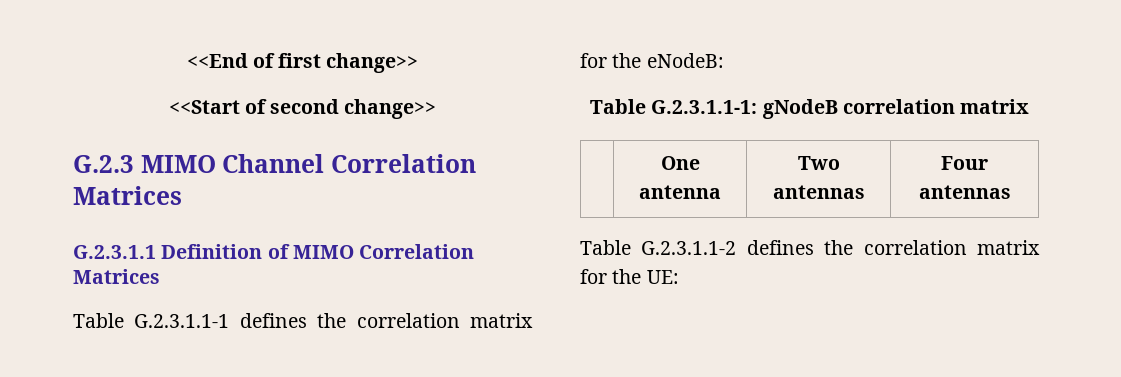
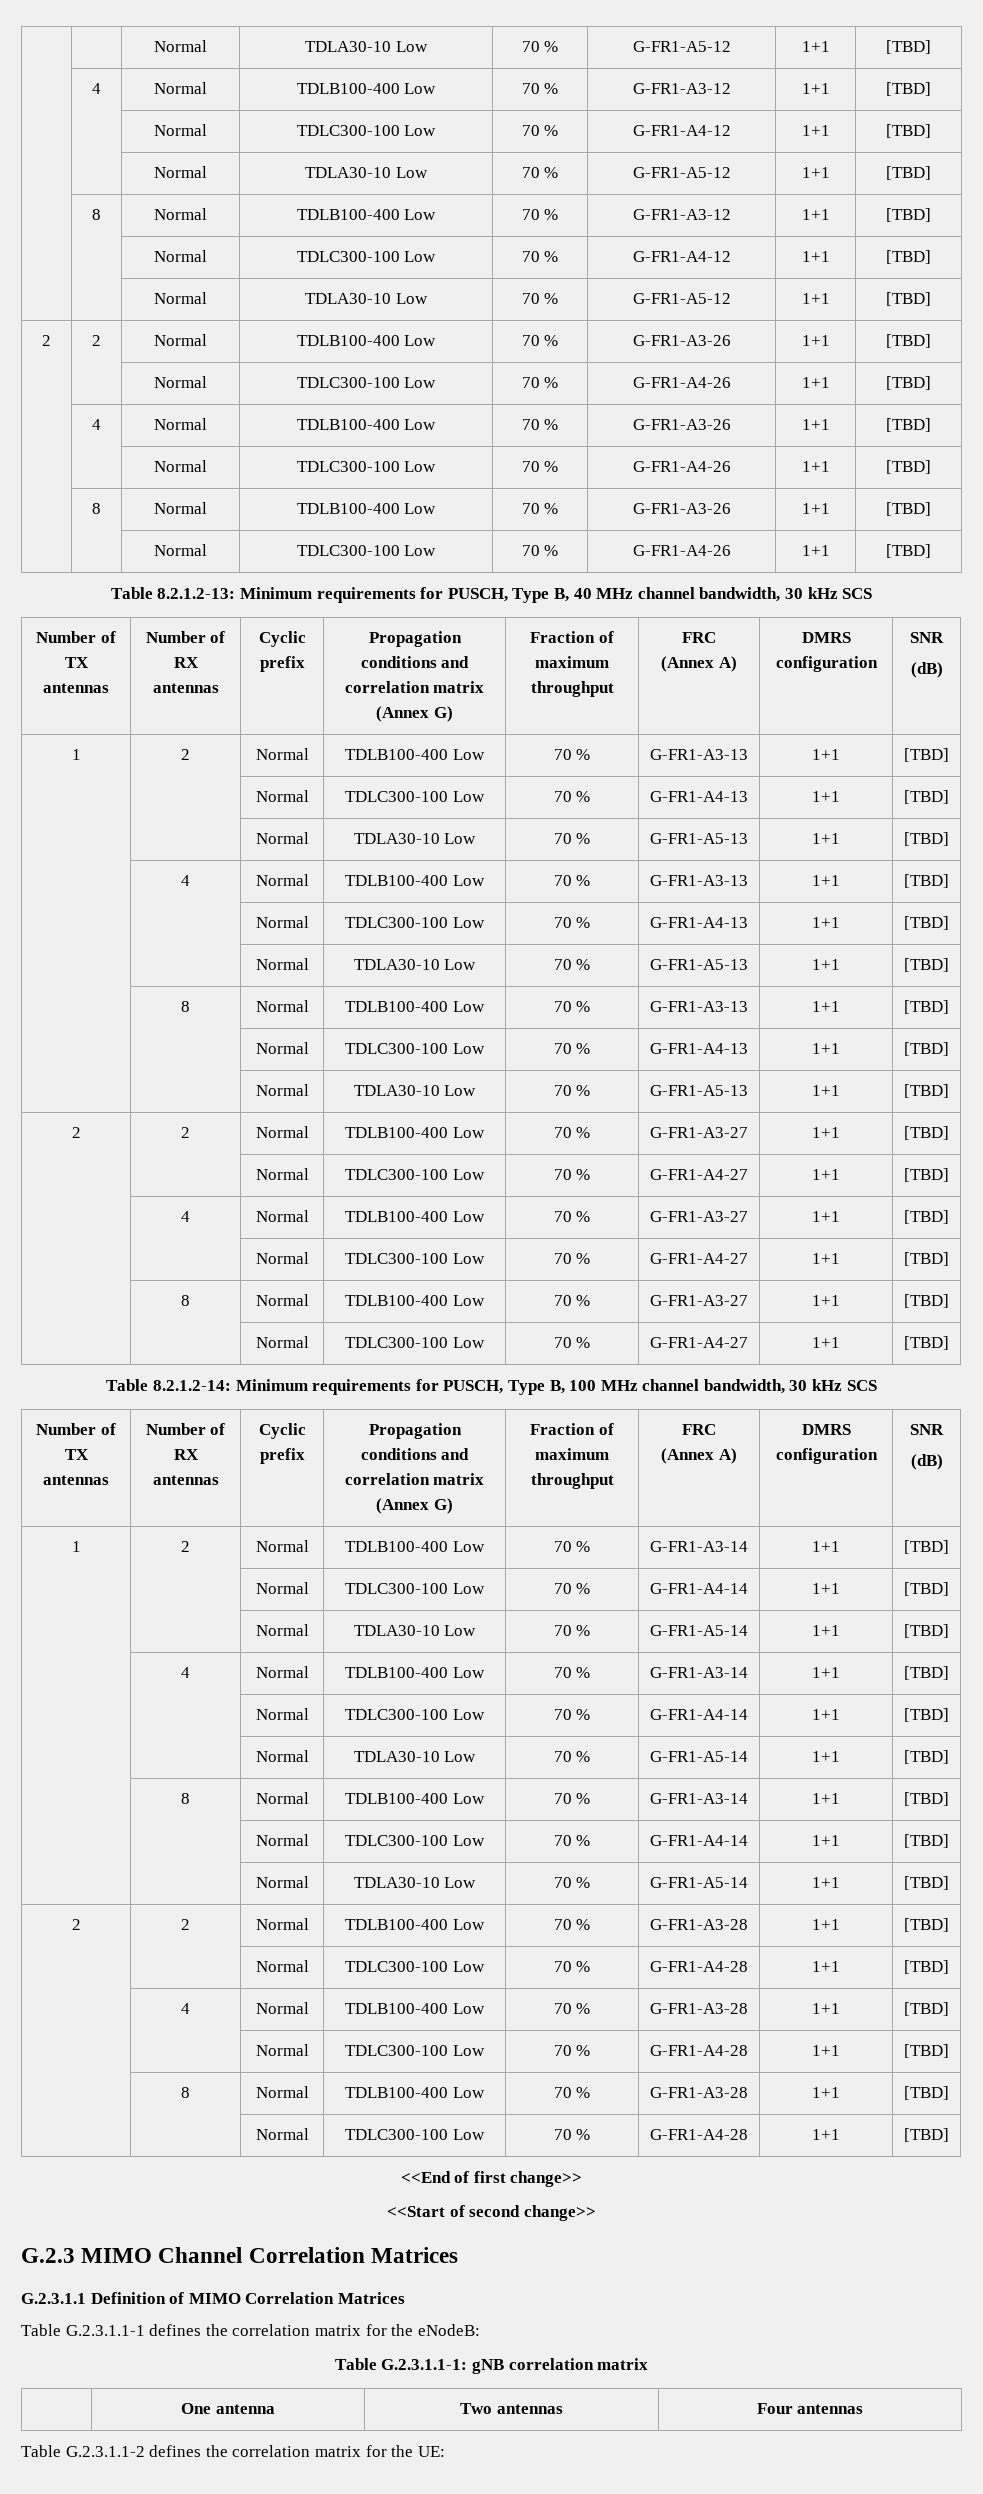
(186, 60) none -> [154,40,207,52] [305,41,428,52] [521,41,559,52] [632,41,731,52] [801,41,830,52] [886,40,931,54] [92,83,101,94] [154,82,207,94] [296,83,437,94] [521,83,559,94] [632,83,731,94] [801,83,830,94] [886,82,931,96] [154,124,207,136] [296,125,437,136] [521,125,559,136] [632,125,731,136] [801,125,830,136] [886,124,931,138] [154,166,207,178] [305,167,428,178] [521,167,559,178] [632,167,731,178] [801,167,830,178] [886,166,931,180] [92,209,101,220] [154,208,207,220] [296,209,437,220] [521,209,559,220] [632,209,731,220] [801,209,830,220] [886,208,931,222] [154,250,207,262] [296,251,437,262] [521,251,559,262] [632,251,731,262] [801,251,830,262] [886,250,931,264] [154,292,207,304] [305,293,428,304] [521,293,559,304] [632,293,731,304] [801,293,830,304] [886,292,931,306] [42,335,51,346] [92,335,101,346] [154,334,207,346] [296,335,437,346] [521,335,559,346] [632,335,731,346] [801,335,830,346] [886,334,931,348] [154,376,207,388] [296,377,437,388] [521,377,559,388] [632,377,731,388] [801,377,830,388] [886,376,931,390] [92,419,101,430] [154,418,207,430] [296,419,437,430] [521,419,559,430] [632,419,731,430] [801,419,830,430] [886,418,931,432] [154,460,207,472] [296,461,437,472] [521,461,559,472] [632,461,731,472] [801,461,830,472] [886,460,931,474] [92,503,101,514] [154,502,207,514] [296,503,437,514] [521,503,559,514] [632,503,731,514] [801,503,830,514] [886,502,931,516] [154,544,207,556] [296,545,437,556] [521,545,559,556] [632,545,731,556] [801,545,830,556] [886,544,931,558] [110,587,873,603] [36,631,116,643] [64,657,89,668] [43,683,109,693] [145,631,226,643] [173,657,199,668] [152,683,219,693] [258,631,306,647] [259,656,305,672] [368,631,462,647] [360,656,470,668] [344,681,485,693] [376,706,453,722] [530,631,614,643] [535,656,609,668] [530,681,614,697] [682,632,716,643] [661,656,737,672] [801,632,851,643] [775,656,878,672] [910,632,944,643] [910,662,943,678] [71,749,81,760] [181,749,190,760] [255,748,309,760] [345,749,485,760] [553,749,591,760] [650,749,748,760] [812,749,840,760] [904,748,949,762] [255,790,309,802] [345,791,485,802] [553,791,591,802] [650,791,748,802] [812,791,840,802] [904,790,949,804] [255,832,309,844] [353,833,477,844] [553,833,591,844] [650,833,748,844] [812,833,840,844] [904,832,949,846] [181,875,190,886] [255,874,309,886] [345,875,485,886] [553,875,591,886] [650,875,748,886] [812,875,840,886] [904,874,949,888] [255,916,309,928] [345,917,485,928] [553,917,591,928] [650,917,748,928] [812,917,840,928] [904,916,949,930] [255,958,309,970] [353,959,477,970] [553,959,591,970] [650,959,748,970] [812,959,840,970] [904,958,949,972] [181,1001,190,1012] [255,1000,309,1012] [345,1001,485,1012] [553,1001,591,1012] [650,1001,748,1012] [812,1001,840,1012] [904,1000,949,1014] [255,1042,309,1054] [345,1043,485,1054] [553,1043,591,1054] [650,1043,748,1054] [812,1043,840,1054] [904,1042,949,1056] [255,1084,309,1096] [353,1085,477,1096] [553,1085,591,1096] [650,1085,748,1096] [812,1085,840,1096] [904,1084,949,1098] [71,1127,81,1138] [181,1127,190,1138] [255,1126,309,1138] [345,1127,485,1138] [553,1127,591,1138] [650,1127,748,1138] [812,1127,840,1138] [904,1126,949,1140] [255,1168,309,1180] [345,1169,485,1180] [553,1169,591,1180] [650,1169,748,1180] [812,1169,840,1180] [904,1168,949,1182] [181,1211,190,1222] [255,1210,309,1222] [345,1211,485,1222] [553,1211,591,1222] [650,1211,748,1222] [812,1211,840,1222] [904,1210,949,1224] [255,1252,309,1264] [345,1253,485,1264] [553,1253,591,1264] [650,1253,748,1264] [812,1253,840,1264] [904,1252,949,1266] [181,1295,190,1306] [255,1294,309,1306] [345,1295,485,1306] [553,1295,591,1306] [650,1295,748,1306] [812,1295,840,1306] [904,1294,949,1308] [255,1336,309,1348] [345,1337,485,1348] [553,1337,591,1348] [650,1337,748,1348] [812,1337,840,1348] [904,1336,949,1350] [106,1379,877,1395] [36,1423,116,1435] [64,1449,89,1460] [43,1475,109,1485] [145,1423,226,1435] [173,1449,199,1460] [152,1475,219,1485] [258,1423,306,1439] [259,1448,305,1464] [368,1423,462,1439] [360,1448,470,1460] [344,1473,485,1485] [376,1498,453,1514] [530,1423,614,1435] [535,1448,609,1460] [530,1473,614,1489] [682,1424,716,1435] [661,1448,737,1464] [801,1424,851,1435] [775,1448,878,1464] [910,1424,944,1435] [910,1454,943,1470] [71,1541,81,1552] [181,1541,190,1552] [255,1540,309,1552] [345,1541,485,1552] [553,1541,591,1552] [650,1541,748,1552] [812,1541,840,1552] [904,1540,949,1554] [255,1582,309,1594] [345,1583,485,1594] [553,1583,591,1594] [650,1583,748,1594] [812,1583,840,1594] [904,1582,949,1596] [255,1624,309,1636] [353,1625,477,1636] [553,1625,591,1636] [650,1625,748,1636] [812,1625,840,1636] [904,1624,949,1638] [181,1667,190,1678] [255,1666,309,1678] [345,1667,485,1678] [553,1667,591,1678] [650,1667,748,1678] [812,1667,840,1678] [904,1666,949,1680] [255,1708,309,1720] [345,1709,485,1720] [553,1709,591,1720] [650,1709,748,1720] [812,1709,840,1720] [904,1708,949,1722] [255,1750,309,1762] [353,1751,477,1762] [553,1751,591,1762] [650,1751,748,1762] [812,1751,840,1762] [904,1750,949,1764] [181,1793,190,1804] [255,1792,309,1804] [345,1793,485,1804] [553,1793,591,1804] [650,1793,748,1804] [812,1793,840,1804] [904,1792,949,1806] [255,1834,309,1846] [345,1835,485,1846] [553,1835,591,1846] [650,1835,748,1846] [812,1835,840,1846] [904,1834,949,1848] [255,1876,309,1888] [353,1877,477,1888] [553,1877,591,1888] [650,1877,748,1888] [812,1877,840,1888] [904,1876,949,1890] [71,1919,81,1930] [181,1919,190,1930] [255,1918,309,1930] [345,1919,485,1930] [553,1919,591,1930] [650,1919,748,1930] [812,1919,840,1930] [904,1918,949,1932] [255,1960,309,1972] [345,1961,485,1972] [553,1961,591,1972] [650,1961,748,1972] [812,1961,840,1972] [904,1960,949,1974] [181,2003,190,2014] [255,2002,309,2014] [345,2003,485,2014] [553,2003,591,2014] [650,2003,748,2014] [812,2003,840,2014] [904,2002,949,2016] [255,2044,309,2056] [345,2045,485,2056] [553,2045,591,2056] [650,2045,748,2056] [812,2045,840,2056] [904,2044,949,2058] [181,2087,190,2098] [255,2086,309,2098] [345,2087,485,2098] [553,2087,591,2098] [650,2087,748,2098] [812,2087,840,2098] [904,2086,949,2100] [255,2128,309,2140] [345,2129,485,2140] [553,2129,591,2140] [650,2129,748,2140] [812,2129,840,2140] [904,2128,949,2142] | | Normal | TDLA30-10 Low | 70 % | G-FR1-A5-12 | 1+1 | [TBD] // | 4 | Normal | TDLB100-400 Low | 70 % | G-FR1-A3-12 | 1+1 | [TBD] // | | Normal | TDLC300-100 Low | 70 % | G-FR1-A4-12 | 1+1 | [TBD] // | | Normal | TDLA30-10 Low | 70 % | G-FR1-A5-12 | 1+1 | [TBD] // | 8 | Normal | TDLB100-400 Low | 70 % | G-FR1-A3-12 | 1+1 | [TBD] // | | Normal | TDLC300-100 Low | 70 % | G-FR1-A4-12 | 1+1 | [TBD] // | | Normal | TDLA30-10 Low | 70 % | G-FR1-A5-12 | 1+1 | [TBD] // 2 | 2 | Normal | TDLB100-400 Low | 70 % | G-FR1-A3-26 | 1+1 | [TBD] // | | Normal | TDLC300-100 Low | 70 % | G-FR1-A4-26 | 1+1 | [TBD] // | 4 | Normal | TDLB100-400 Low | 70 % | G-FR1-A3-26 | 1+1 | [TBD] // | | Normal | TDLC300-100 Low | 70 % | G-FR1-A4-26 | 1+1 | [TBD] // | 8 | Normal | TDLB100-400 Low | 70 % | G-FR1-A3-26 | 1+1 | [TBD] // | | Normal | TDLC300-100 Low | 70 % | G-FR1-A4-26 | 1+1 | [TBD] // Table 8.2.1.2-13: Minimum requirements for PUSCH, Type B, 40 MHz channel bandwidth, 30 kHz SCS // Number of TX antennas | Number of RX antennas | Cyclic prefix | Propagation conditions and correlation matrix (Annex G) | Fraction of maximum throughput | FRC // (Annex A) | DMRS configuration | SNR // (dB) // 1 | 2 | Normal | TDLB100-400 Low | 70 % | G-FR1-A3-13 | 1+1 | [TBD] // | | Normal | TDLC300-100 Low | 70 % | G-FR1-A4-13 | 1+1 | [TBD] // | | Normal | TDLA30-10 Low | 70 % | G-FR1-A5-13 | 1+1 | [TBD] // | 4 | Normal | TDLB100-400 Low | 70 % | G-FR1-A3-13 | 1+1 | [TBD] // | | Normal | TDLC300-100 Low | 70 % | G-FR1-A4-13 | 1+1 | [TBD] // | | Normal | TDLA30-10 Low | 70 % | G-FR1-A5-13 | 1+1 | [TBD] // | 8 | Normal | TDLB100-400 Low | 70 % | G-FR1-A3-13 | 1+1 | [TBD] // | | Normal | TDLC300-100 Low | 70 % | G-FR1-A4-13 | 1+1 | [TBD] // | | Normal | TDLA30-10 Low | 70 % | G-FR1-A5-13 | 1+1 | [TBD] // 2 | 2 | Normal | TDLB100-400 Low | 70 % | G-FR1-A3-27 | 1+1 | [TBD] // | | Normal | TDLC300-100 Low | 70 % | G-FR1-A4-27 | 1+1 | [TBD] // | 4 | Normal | TDLB100-400 Low | 70 % | G-FR1-A3-27 | 1+1 | [TBD] // | | Normal | TDLC300-100 Low | 70 % | G-FR1-A4-27 | 1+1 | [TBD] // | 8 | Normal | TDLB100-400 Low | 70 % | G-FR1-A3-27 | 1+1 | [TBD] // | | Normal | TDLC300-100 Low | 70 % | G-FR1-A4-27 | 1+1 | [TBD] // Table 8.2.1.2-14: Minimum requirements for PUSCH, Type B, 100 MHz channel bandwidth, 30 kHz SCS // Number of TX antennas | Number of RX antennas | Cyclic prefix | Propagation conditions and correlation matrix (Annex G) | Fraction of maximum throughput | FRC // (Annex A) | DMRS configuration | SNR // (dB) // 1 | 2 | Normal | TDLB100-400 Low | 70 % | G-FR1-A3-14 | 1+1 | [TBD] // | | Normal | TDLC300-100 Low | 70 % | G-FR1-A4-14 | 1+1 | [TBD] // | | Normal | TDLA30-10 Low | 70 % | G-FR1-A5-14 | 1+1 | [TBD] // | 4 | Normal | TDLB100-400 Low | 70 % | G-FR1-A3-14 | 1+1 | [TBD] // | | Normal | TDLC300-100 Low | 70 % | G-FR1-A4-14 | 1+1 | [TBD] // | | Normal | TDLA30-10 Low | 70 % | G-FR1-A5-14 | 1+1 | [TBD] // | 8 | Normal | TDLB100-400 Low | 70 % | G-FR1-A3-14 | 1+1 | [TBD] // | | Normal | TDLC300-100 Low | 70 % | G-FR1-A4-14 | 1+1 | [TBD] // | | Normal | TDLA30-10 Low | 70 % | G-FR1-A5-14 | 1+1 | [TBD] // 2 | 2 | Normal | TDLB100-400 Low | 70 % | G-FR1-A3-28 | 1+1 | [TBD] // | | Normal | TDLC300-100 Low | 70 % | G-FR1-A4-28 | 1+1 | [TBD] // | 4 | Normal | TDLB100-400 Low | 70 % | G-FR1-A3-28 | 1+1 | [TBD] // | | Normal | TDLC300-100 Low | 70 % | G-FR1-A4-28 | 1+1 | [TBD] // | 8 | Normal | TDLB100-400 Low | 70 % | G-FR1-A3-28 | 1+1 | [TBD] // | | Normal | TDLC300-100 Low | 70 % | G-FR1-A4-28 | 1+1 | [TBD] //
[762,99,838,119] gNodeB -> [471,2359,504,2374] gNB

